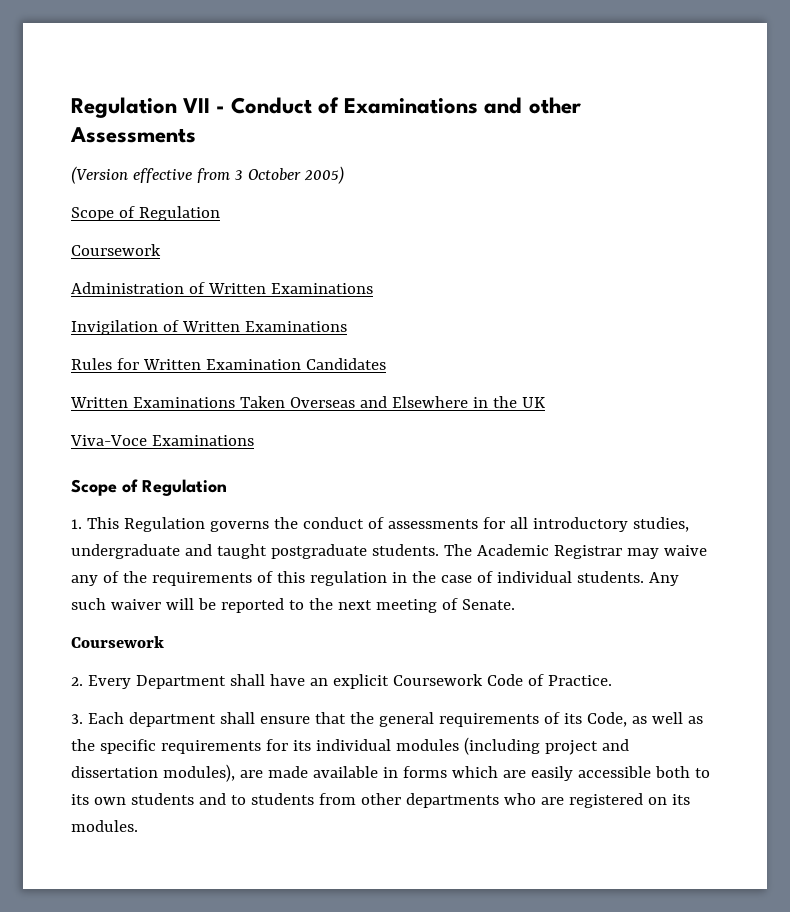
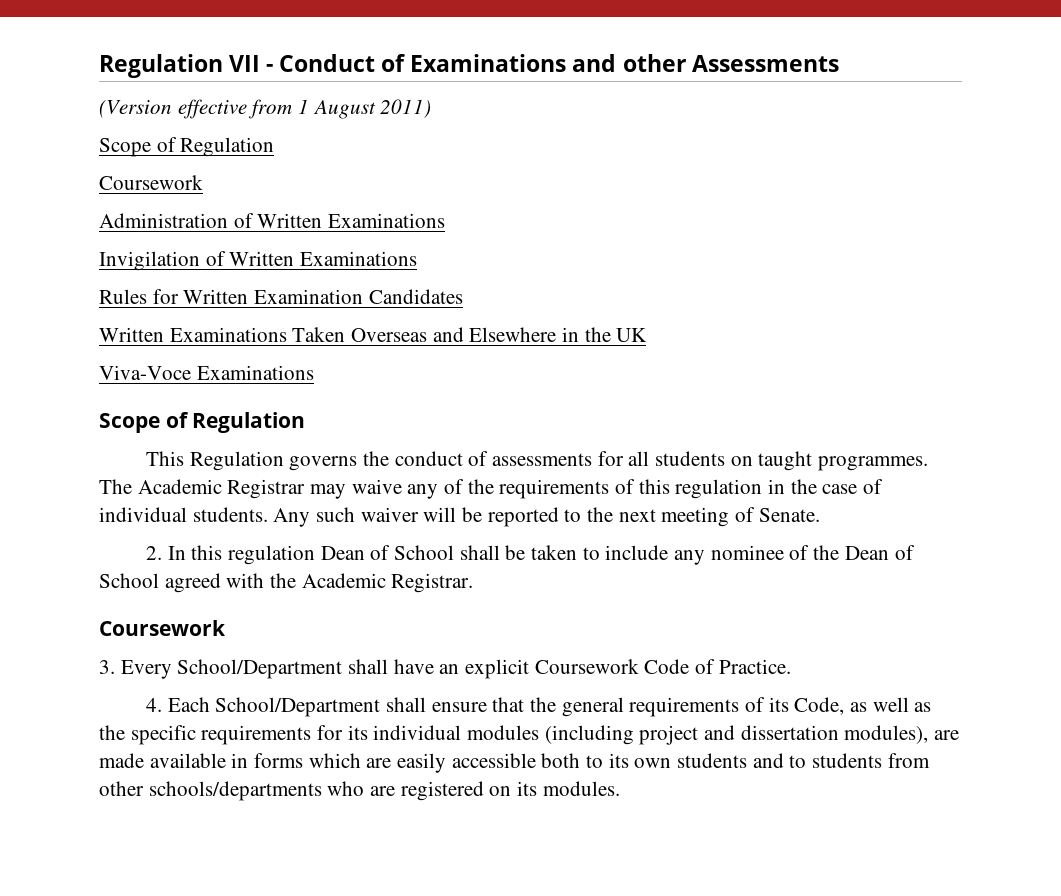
[234,166,344,184] 3 October 2005) -> [298,99,432,119] 1 August 2011)
[71,519,82,529] 1. -> (306, 422) none
[532,517,689,532] [71,544,439,559] introductory studies, undergraduate and taught postgraduate students. -> [655,451,929,471] students on taught programmes.
[71,636,164,648] [71,675,226,689] Coursework // 2. Every Department -> [146,545,915,565] [99,573,474,593] [99,620,226,636] [99,659,343,679] 2. In this regulation Dean of School shall be taken to include any nominee of the Dean of School agreed with the Academic Registrar. // Coursework // 3. Every School/Department
[71,712,216,727] 3. Each department -> [146,697,381,717] 4. Each School/Department
[405,793,499,808] departments -> [148,781,322,801] schools/departments

